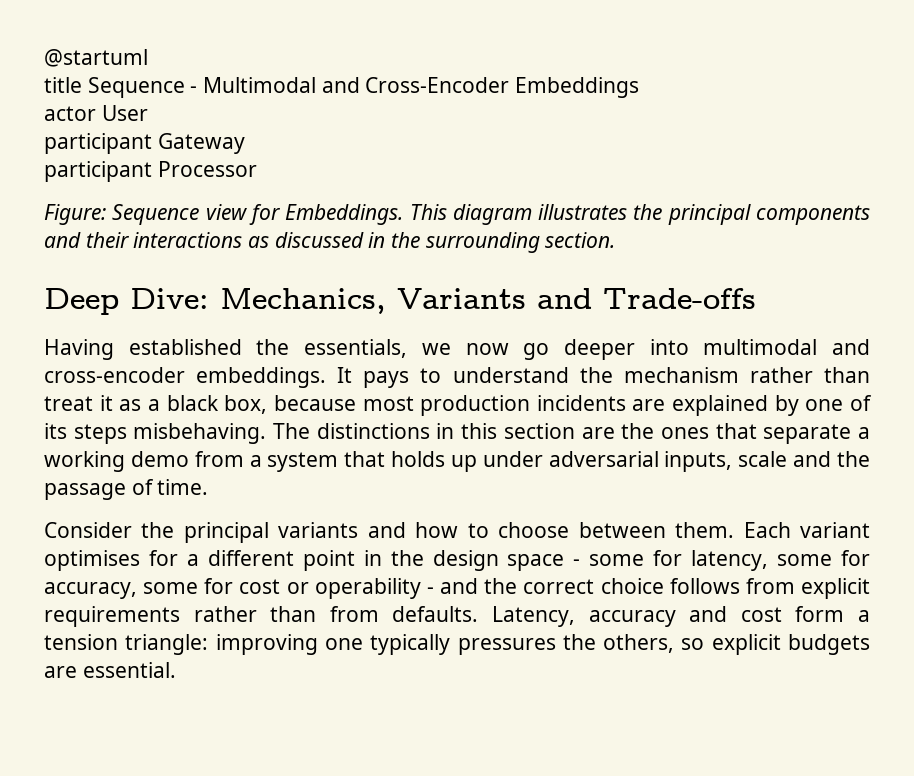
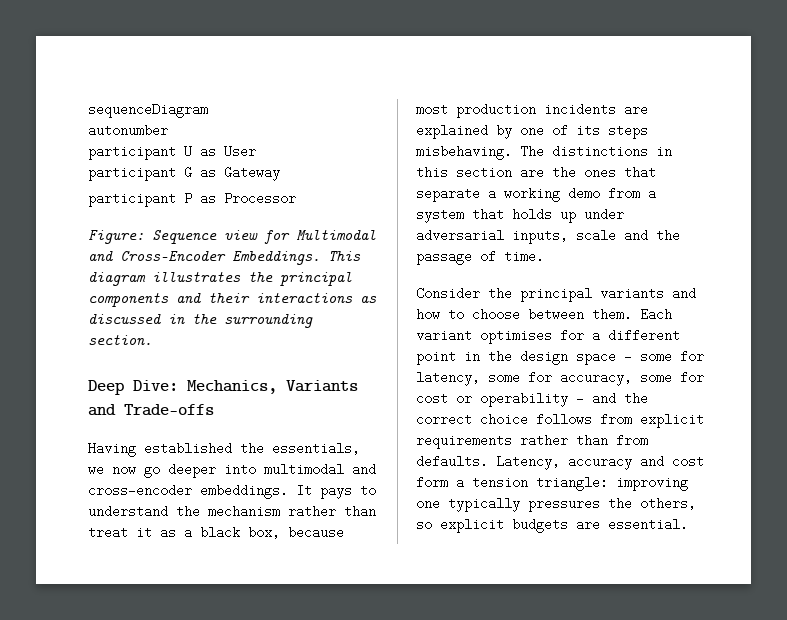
[44,49,148,67] [44,77,640,98] [44,106,96,121] @startuml // title Sequence - Multimodal and Cross-Encoder Embeddings // actor -> [88,103,208,118] [88,124,168,137] [88,145,216,160] sequenceDiagram // autonumber // participant U as
(152, 143) none -> [184,166,216,179] G as
(152, 171) none -> [184,192,216,205] P as
(281, 214) none -> [296,230,376,240] [88,251,226,261] Multimodal and Cross-Encoder

